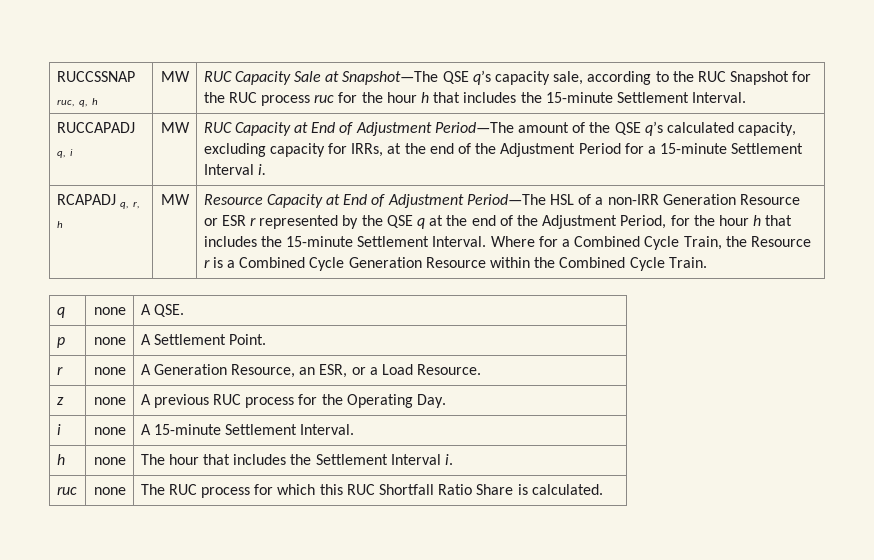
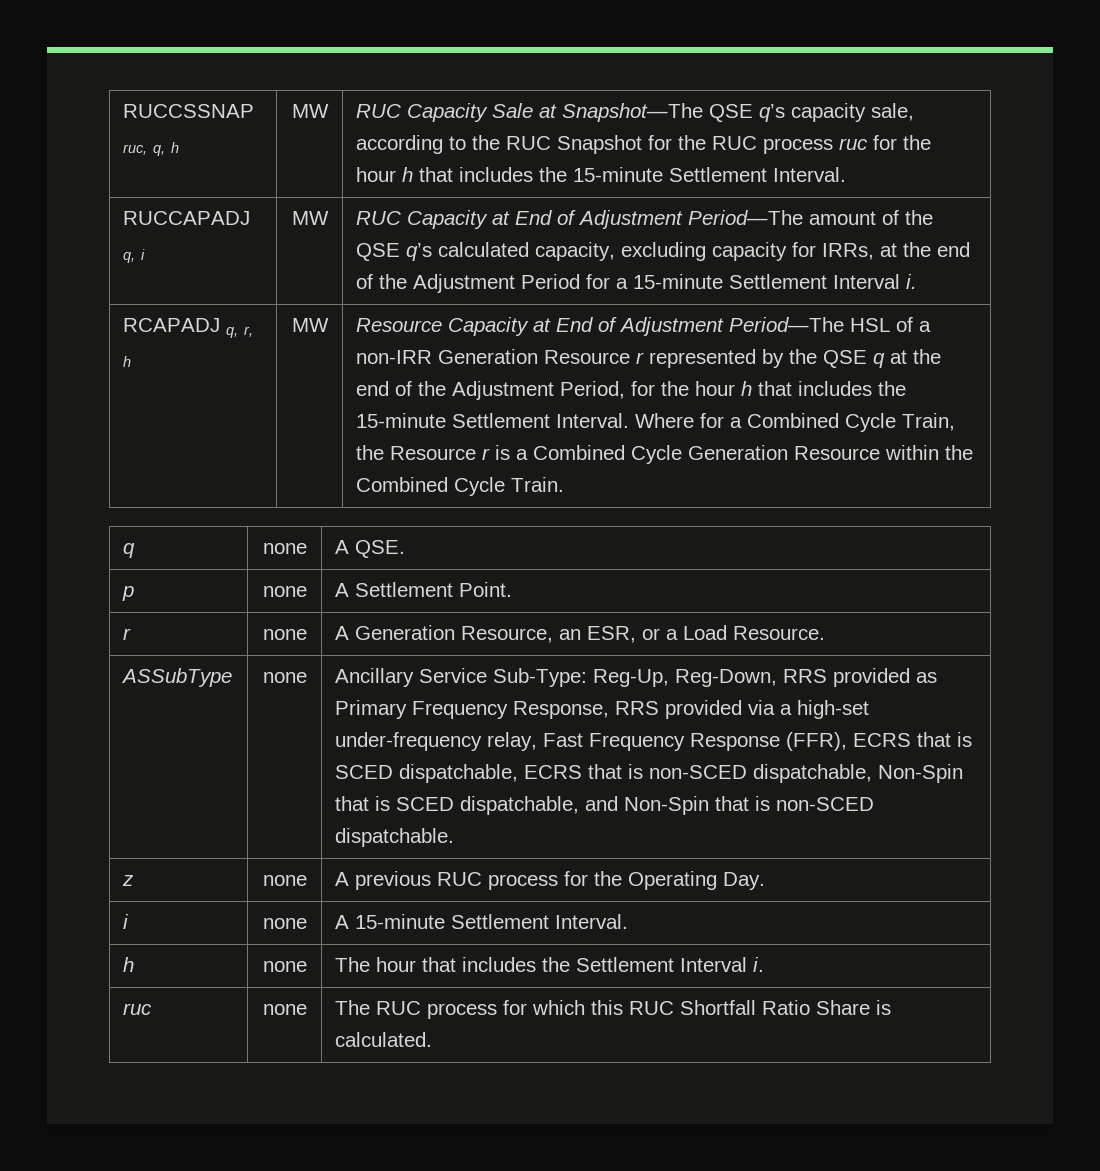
[203,215,246,226] or ESR -> (631, 357) none
(482, 369) none -> [121,668,233,687] [262,672,307,683] [335,668,938,687] [335,700,870,719] [335,732,973,751] [335,764,964,783] [335,796,875,815] [335,828,455,847] // ASSubType | none | Ancillary Service Sub-Type: Reg-Up, Reg-Down, RRS provided as Primary Frequency Response, RRS provided via a high-set under-frequency relay, Fast Frequency Response (FFR), ECRS that is SCED dispatchable, ECRS that is non-SCED dispatchable, Non-Spin that is SCED dispatchable, and Non-Spin that is non-SCED dispatchable.

